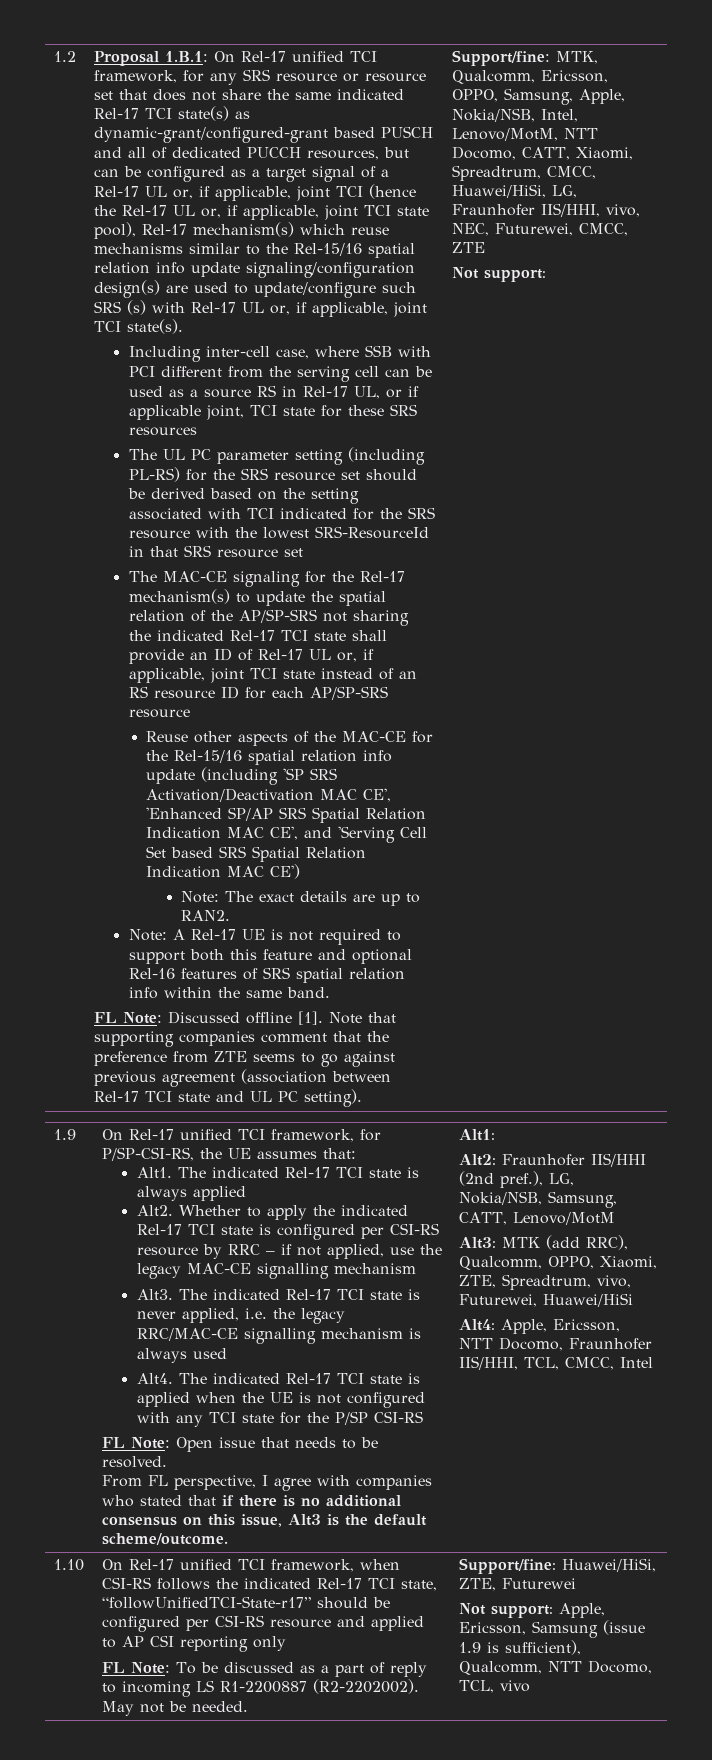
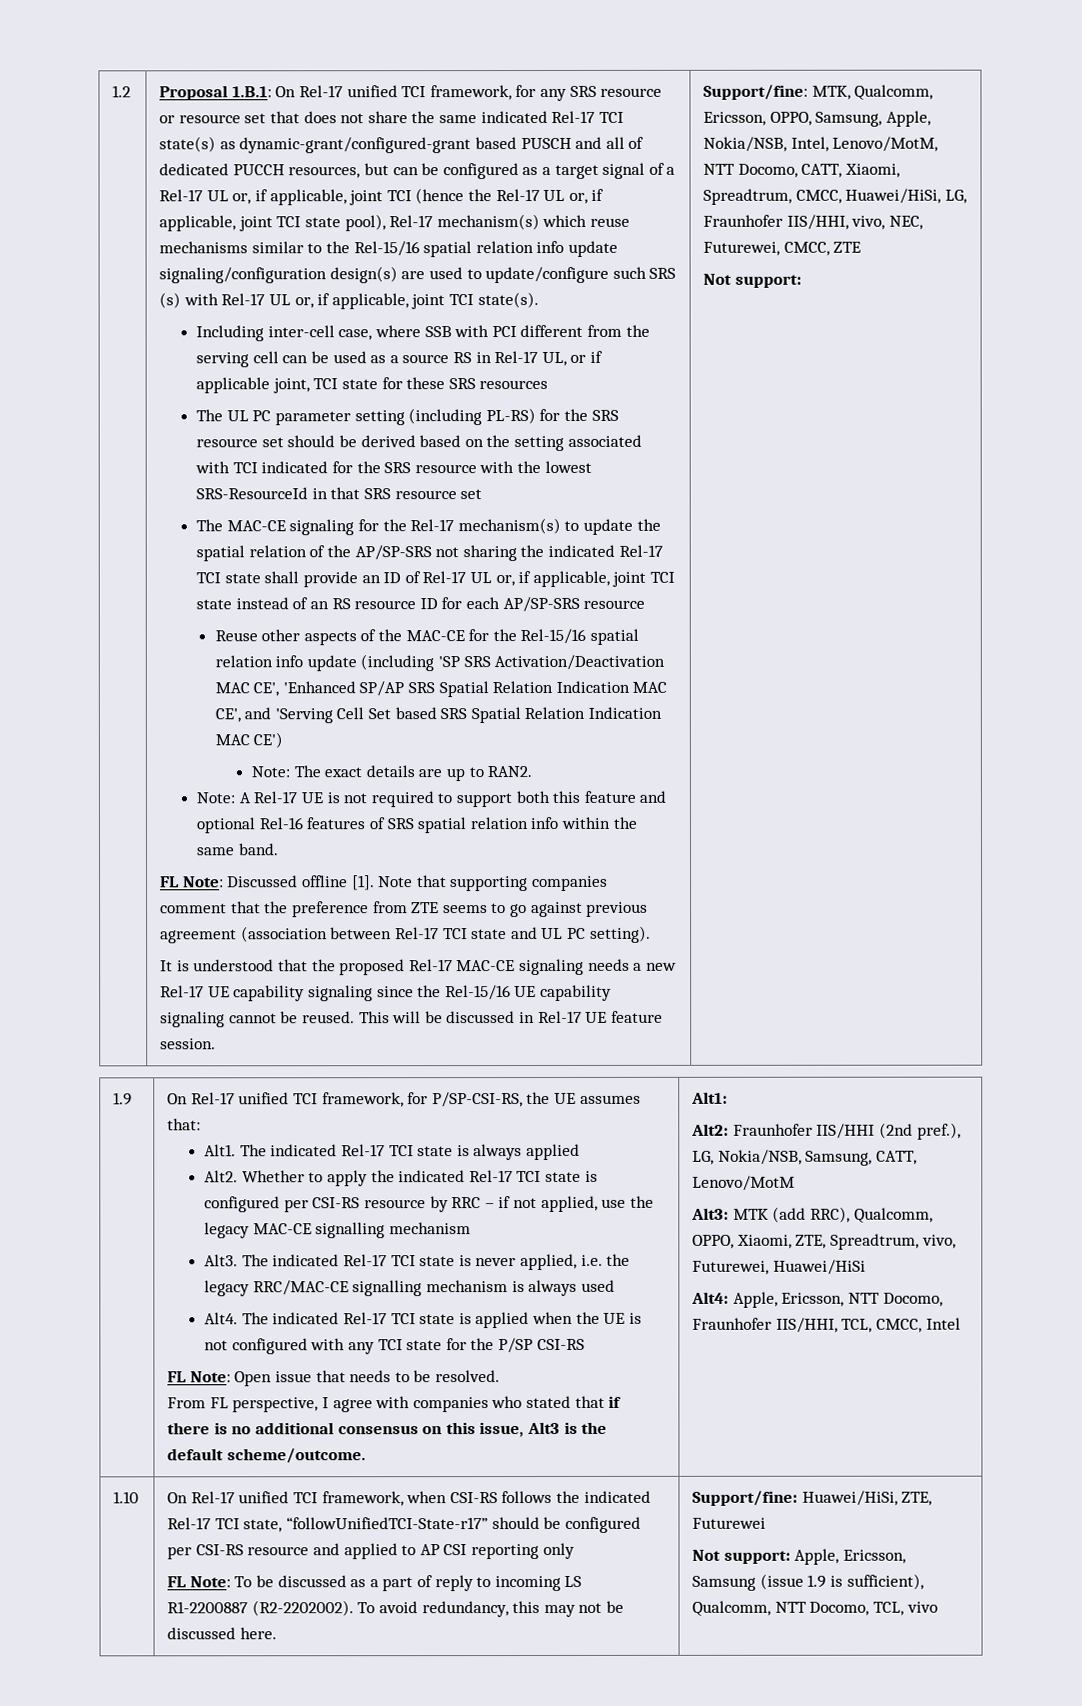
(362, 1098) none -> [160,958,677,976] [160,984,613,1002] [160,1010,663,1028] [160,1038,217,1050] // It is understood that the proposed Rel-17 MAC-CE signaling needs a new Rel-17 UE capability signaling since the Rel-15/16 UE capability signaling cannot be reused. This will be discussed in Rel-17 UE feature session.
[101,1701,248,1716] May not be needed. -> [357,1600,625,1618] [167,1627,277,1640] To avoid redundancy, this may not be discussed here.

